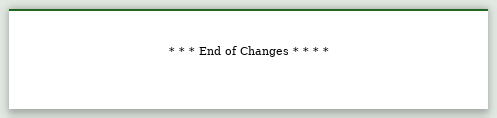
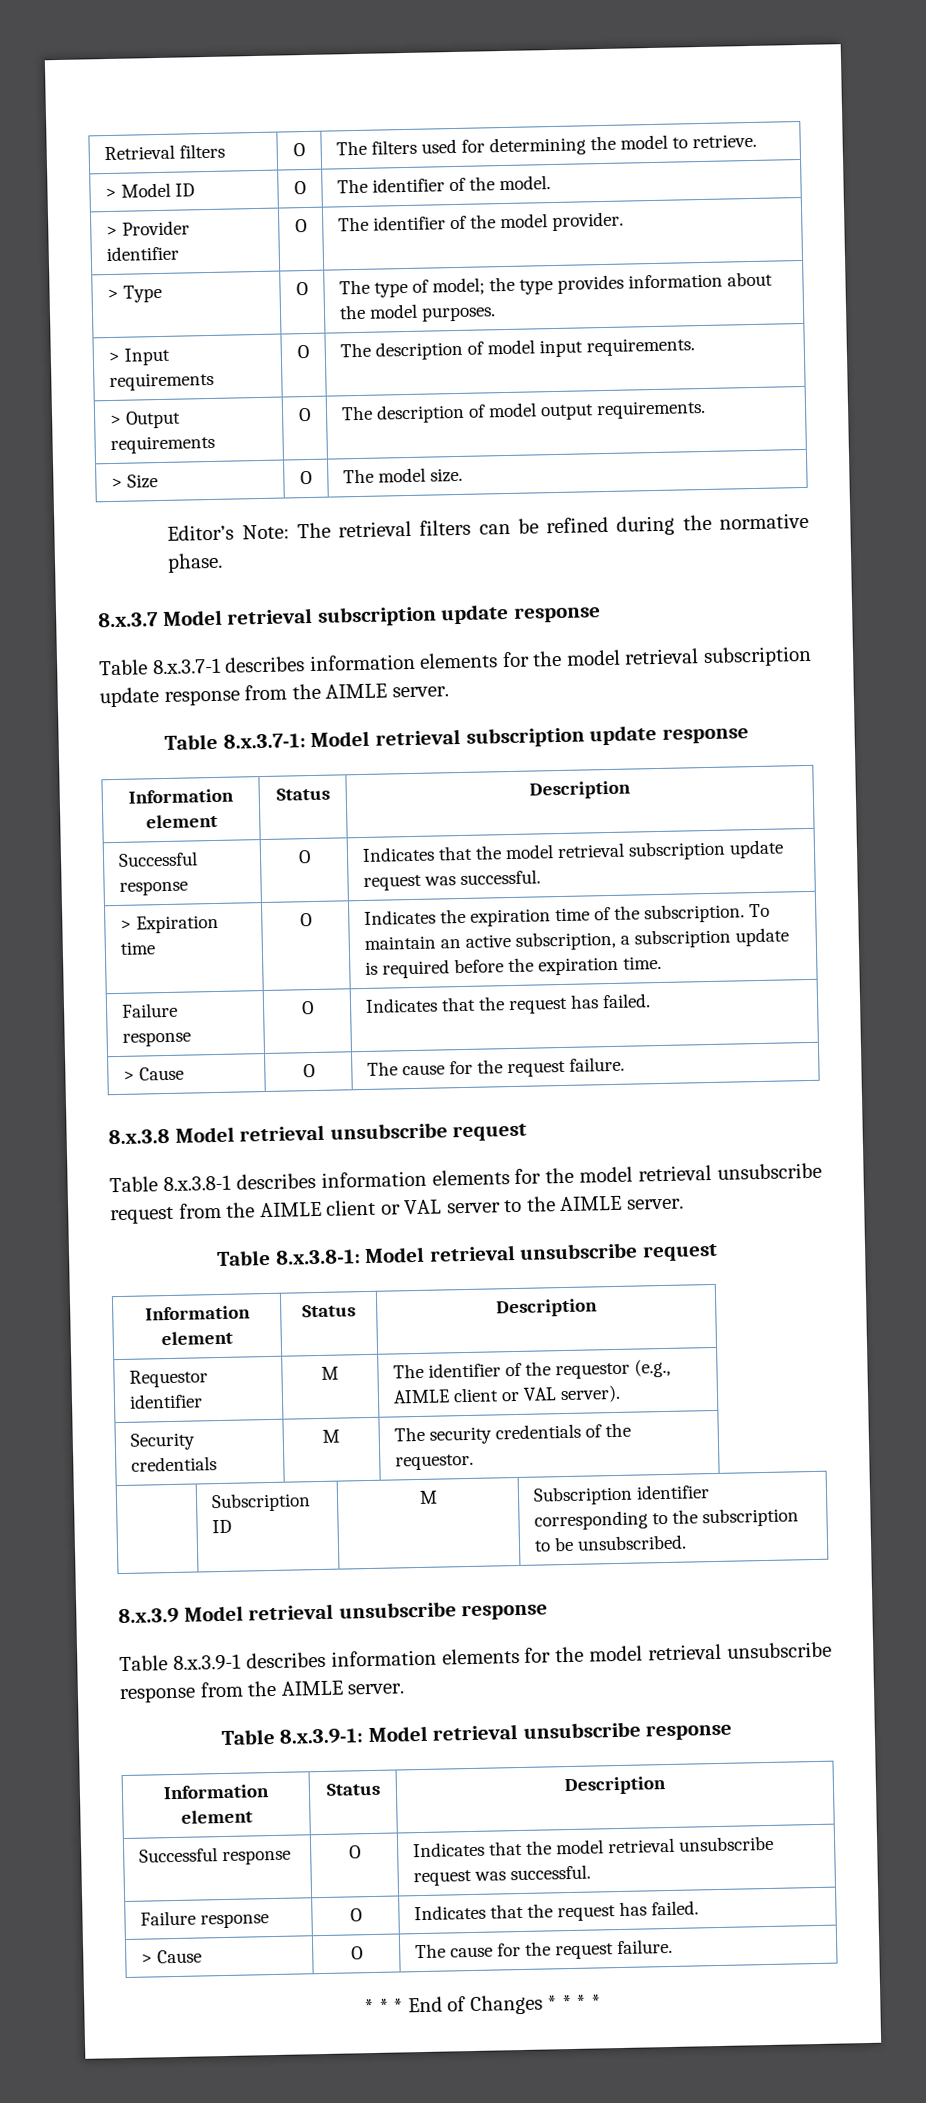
(168, 51) none -> [104,143,226,161] [293,143,305,157] [336,133,758,157] [105,182,196,199] [294,181,306,195] [337,175,552,194] [106,220,191,237] [106,245,180,262] [295,219,307,233] [338,211,625,232] [107,284,163,303] [296,281,308,296] [339,271,774,298] [339,303,497,322] [108,347,172,366] [109,371,215,392] [297,344,309,359] [340,337,696,361] [110,410,182,429] [110,434,216,455] [298,407,311,422] [341,399,707,424] [111,474,159,489] [300,470,312,485] [343,467,464,484] [167,512,810,541] [167,552,224,573] [98,603,601,628] [99,645,812,676] [99,683,449,708] [164,724,749,750] [128,788,234,804] [145,813,218,829] [275,787,330,801] [529,780,631,800] [118,851,199,867] [119,880,189,896] [297,850,311,864] [362,839,785,862] [363,869,542,891] [120,914,220,934] [120,941,156,955] [299,913,312,927] [364,903,771,927] [364,927,790,951] [365,955,663,979] [121,1002,179,1018] [122,1031,192,1047] [300,1001,314,1015] [365,993,652,1015] [123,1066,185,1081] [302,1064,315,1078] [367,1056,626,1078] [108,1122,528,1145] [109,1162,823,1193] [110,1195,684,1225] [216,1242,718,1267] [144,1305,251,1321] [161,1330,233,1346] [302,1304,356,1318] [496,1298,598,1318] [129,1369,209,1388] [129,1393,204,1409] [321,1366,339,1380] [393,1358,672,1380] [393,1384,622,1404] [130,1432,197,1451] [131,1456,218,1472] [322,1429,340,1443] [394,1422,632,1445] [395,1453,475,1471] [211,1492,312,1513] [212,1519,233,1534] [418,1490,438,1504] [533,1484,711,1506] [534,1507,800,1531] [534,1534,688,1552] [118,1601,549,1625] [119,1641,833,1672] [119,1680,405,1704] [220,1721,733,1746] [163,1784,270,1800] [180,1809,253,1824] [325,1782,381,1796] [564,1776,667,1796] [139,1847,292,1866] [348,1845,361,1859] [413,1835,775,1858] [413,1864,592,1887] [140,1910,270,1929] [349,1908,362,1922] [414,1900,700,1922] [141,1949,203,1964] [350,1946,363,1960] [415,1938,674,1960] Retrieval filters | O | The filters used for determining the model to retrieve. // > Model ID | O | The identifier of the model. // > Provider identifier | O | The identifier of the model provider. // > Type | O | The type of model; the type provides information about the model purposes. // > Input requirements | O | The description of model input requirements. // > Output requirements | O | The description of model output requirements. // > Size | O | The model size. // Editor’s Note: The retrieval filters can be refined during the normative phase. // 8.x.3.7 Model retrieval subscription update response // Table 8.x.3.7-1 describes information elements for the model retrieval subscription update response from the AIMLE server. // Table 8.x.3.7-1: Model retrieval subscription update response // Information element | Status | Description // Successful response | O | Indicates that the model retrieval subscription update request was successful. // > Expiration time | O | Indicates the expiration time of the subscription. To maintain an active subscription, a subscription update is required before the expiration time. // Failure response | O | Indicates that the request has failed. // > Cause | O | The cause for the request failure. // 8.x.3.8 Model retrieval unsubscribe request // Table 8.x.3.8-1 describes information elements for the model retrieval unsubscribe request from the AIMLE client or VAL server to the AIMLE server. // Table 8.x.3.8-1: Model retrieval unsubscribe request // Information element | Status | Description // Requestor identifier | M | The identifier of the requestor (e.g., AIMLE client or VAL server). // Security credentials | M | The security credentials of the requestor. // | Subscription ID | M | Subscription identifier corresponding to the subscription to be unsubscribed. // 8.x.3.9 Model retrieval unsubscribe response // Table 8.x.3.9-1 describes information elements for the model retrieval unsubscribe response from the AIMLE server. // Table 8.x.3.9-1: Model retrieval unsubscribe response // Information element | Status | Description // Successful response | O | Indicates that the model retrieval unsubscribe request was successful. // Failure response | O | Indicates that the request has failed. // > Cause | O | The cause for the request failure. //

